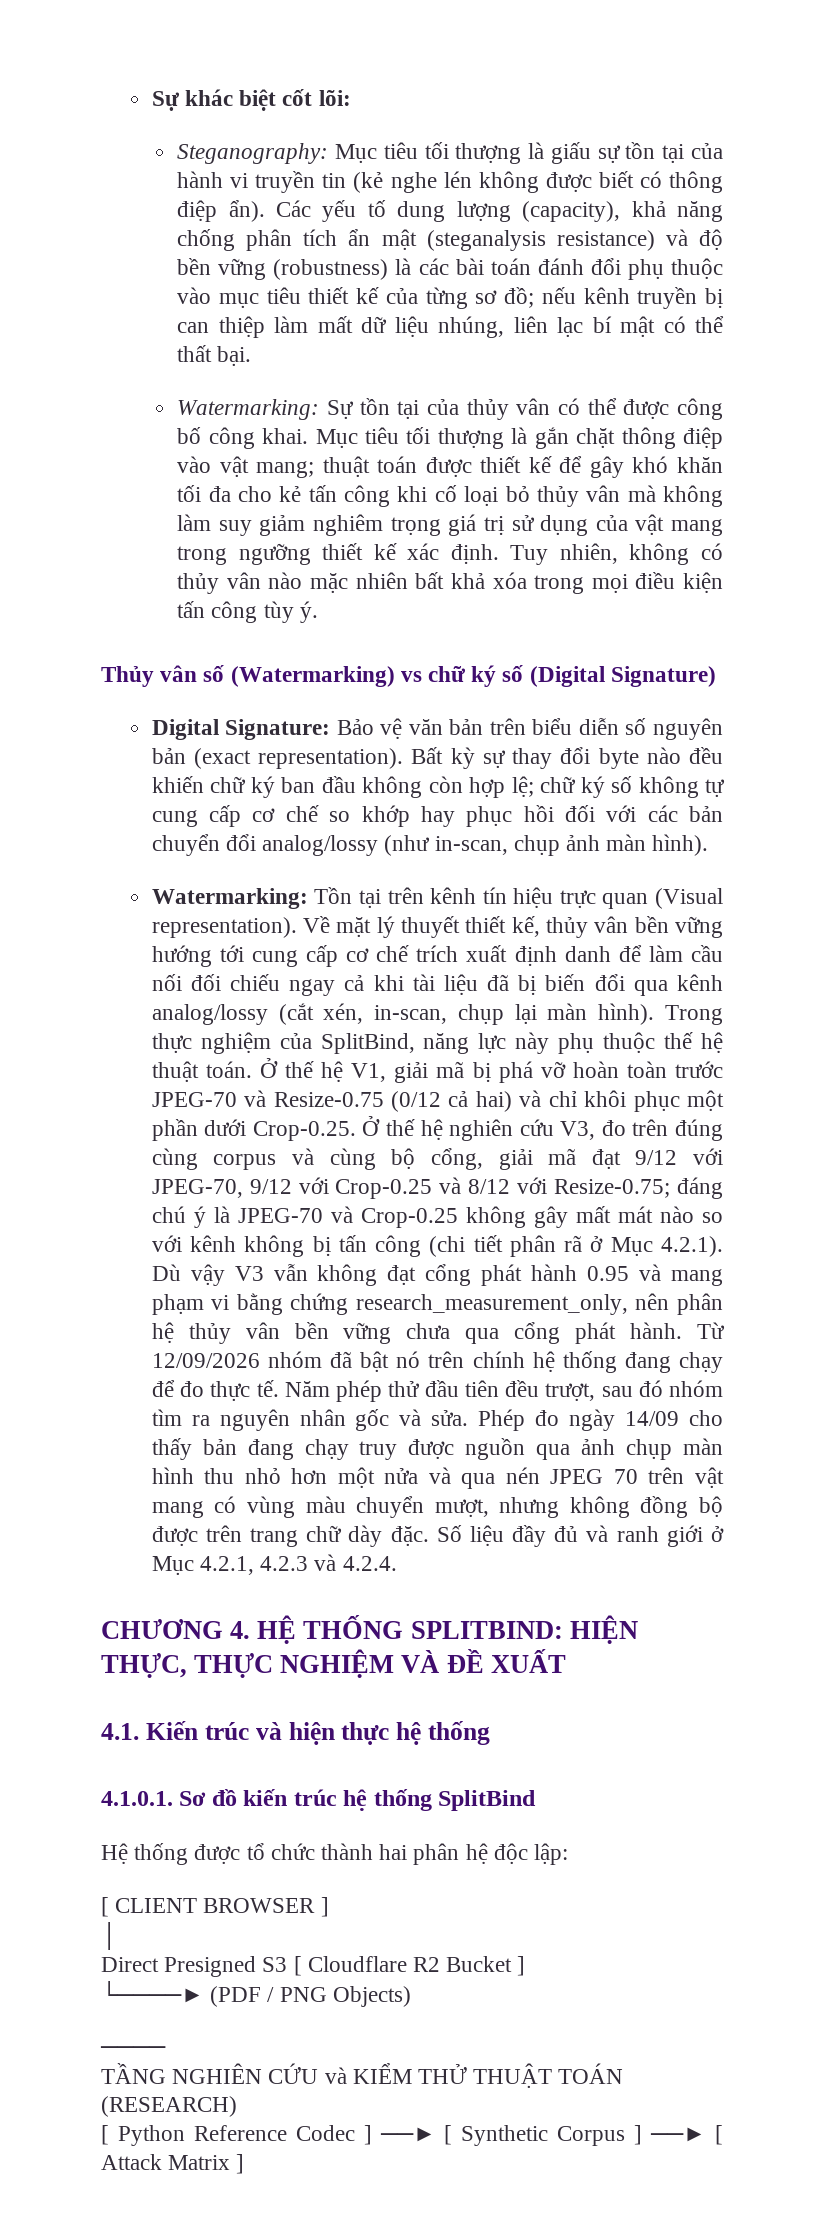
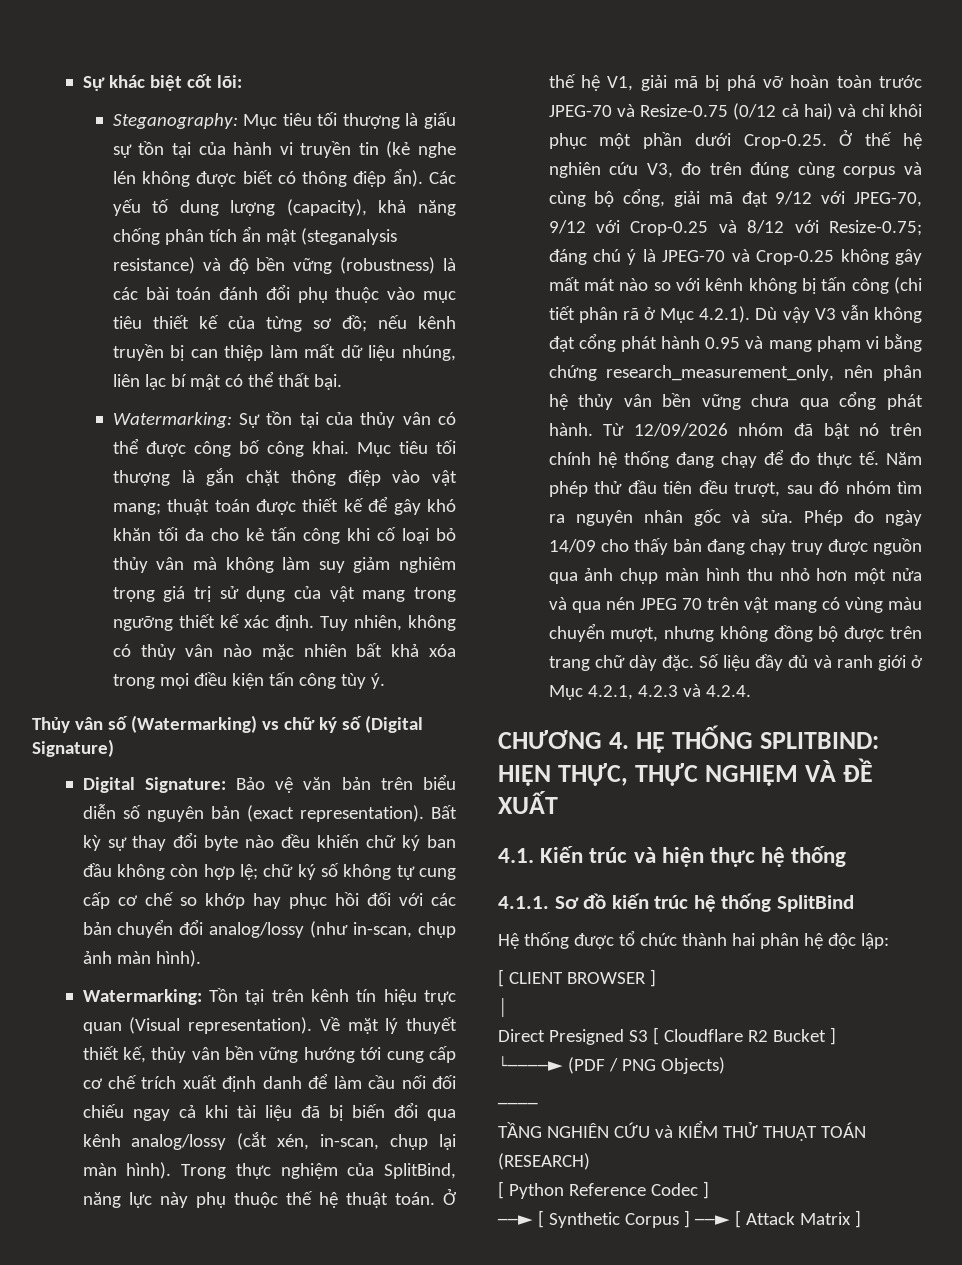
[101,1791,173,1806] 4.1.0.1. -> [498,896,549,909] 4.1.1.
(372, 2135) none -> (709, 1190) //

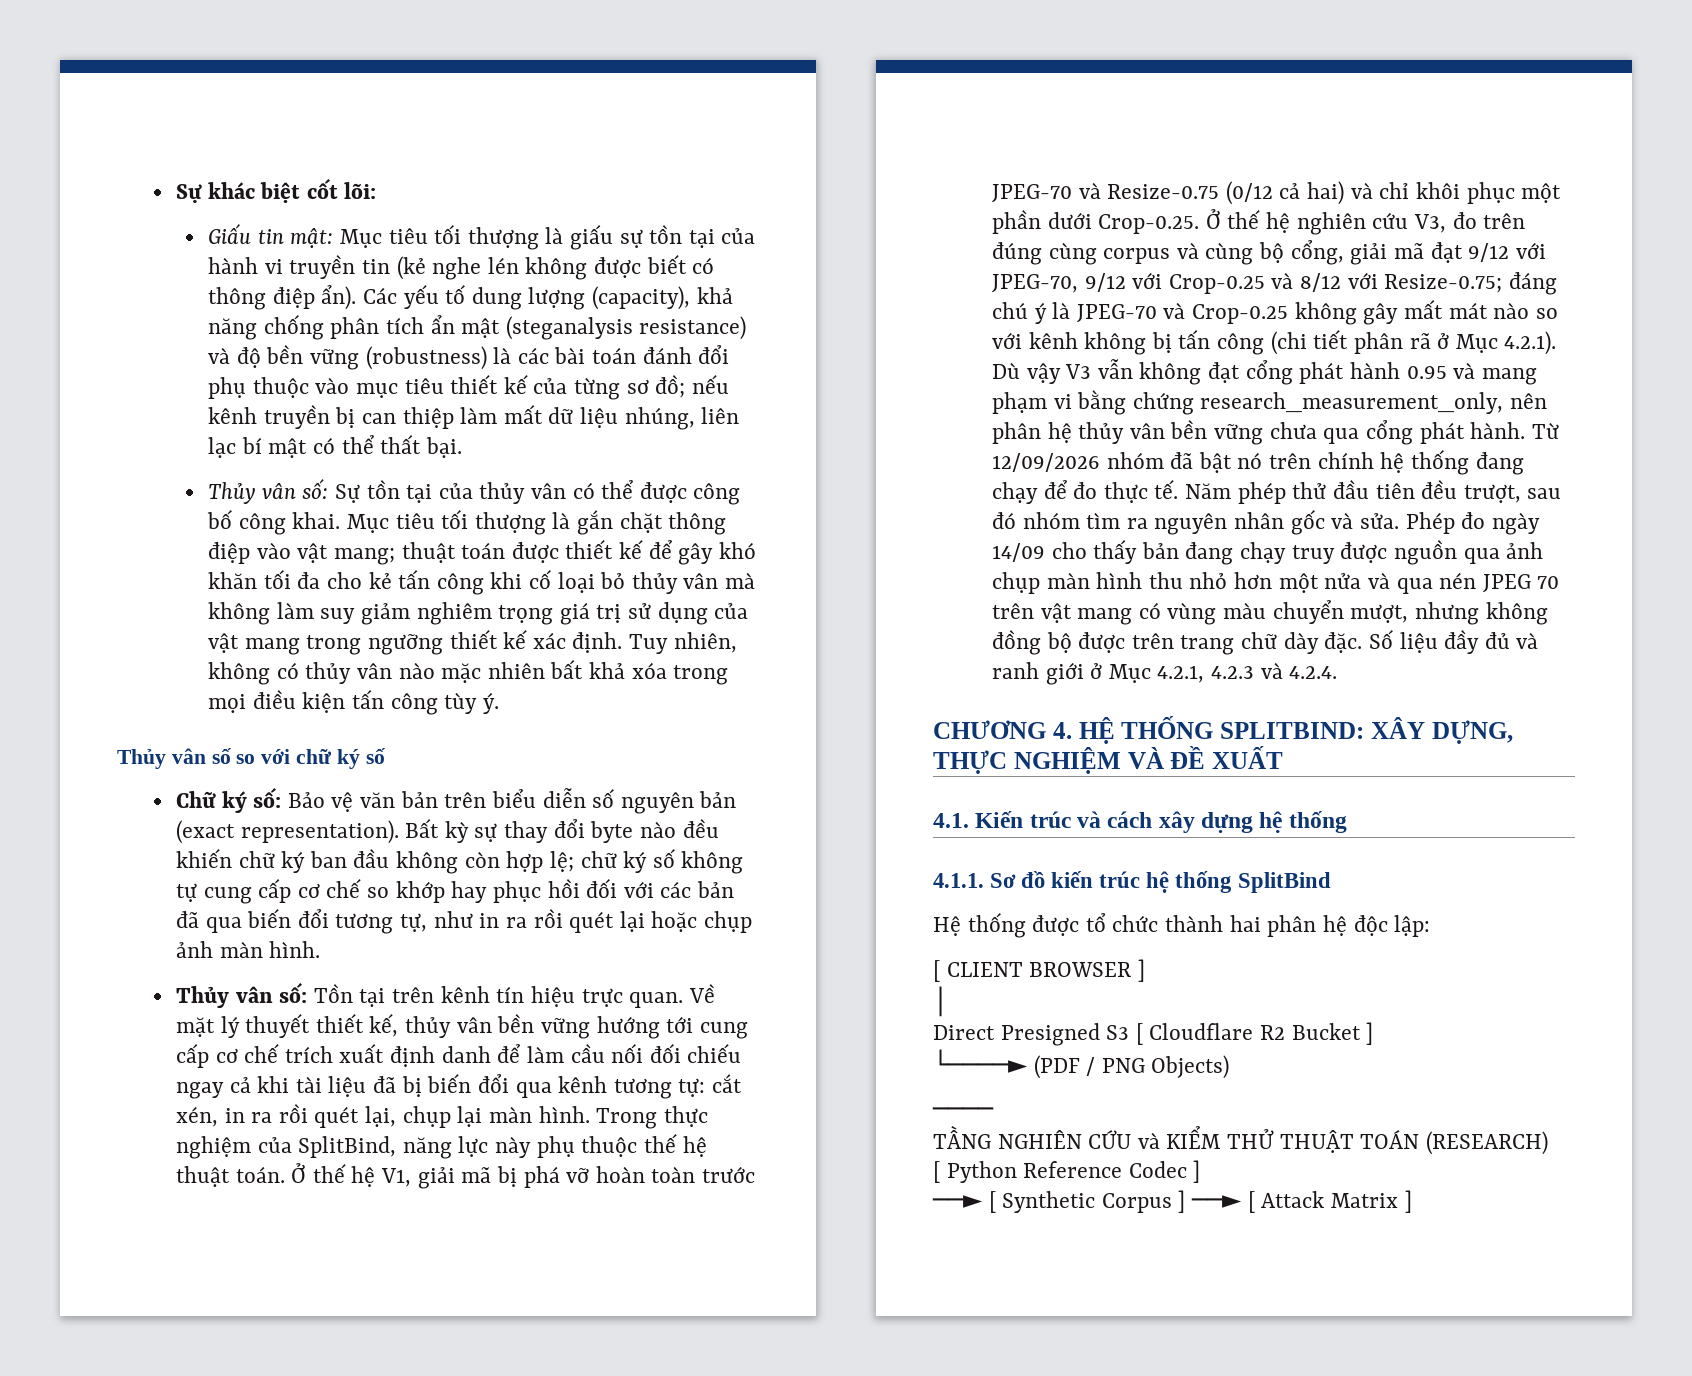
[112,113,238,129] Steganography: -> [208,224,334,248] Giấu tin mật:
[112,412,232,428] Watermarking: -> [208,479,329,504] Thủy vân số:
[130,715,423,733] [32,739,114,757] [82,777,226,793] (Watermarking) vs chữ ký số (Digital Signature) // Digital Signature: -> [236,748,385,769] [175,788,282,813] so với chữ ký số // Chữ ký số:
[117,919,457,938] [82,950,201,967] [82,989,202,1005] chuyển đổi analog/lossy (như in-scan, chụp ảnh màn hình). // Watermarking: -> [175,909,752,934] [175,941,321,958] [175,983,308,1008] đã qua biến đổi tương tự, như in ra rồi quét lại hoặc chụp ảnh màn hình. // Thủy vân số:
[82,1017,313,1034] quan (Visual representation). -> [629,992,684,1008] quan.
[131,1132,380,1150] analog/lossy (cắt xén, in-scan, -> [613,1074,742,1099] [175,1104,397,1128] tương tự: cắt xén, in ra rồi quét lại,
[126,1162,172,1179] hình). -> [538,1106,590,1123] hình.
[498,763,629,786] HIỆN THỰC, -> [1370,717,1513,744] XÂY DỰNG,
[661,847,756,867] hiện thực -> [1107,811,1254,833] cách xây dựng

